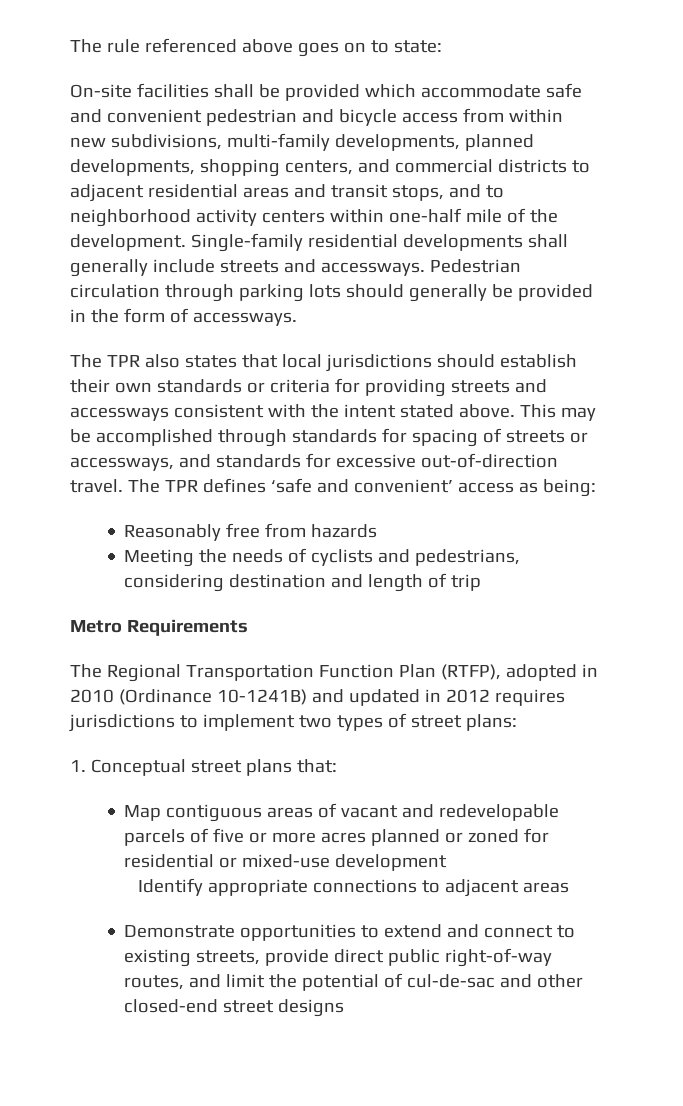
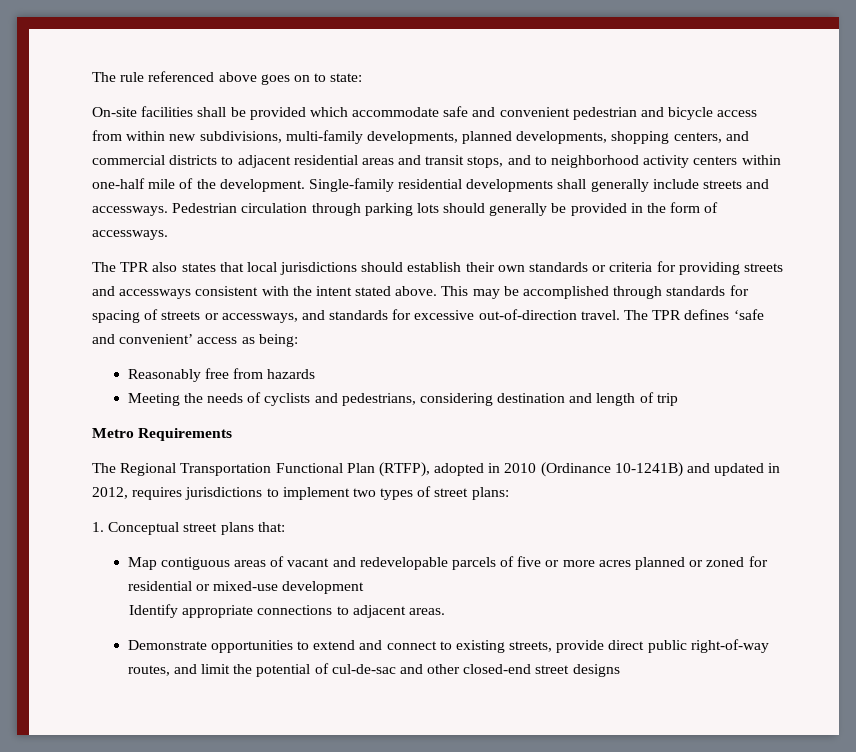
[318,664,394,678] Function -> [275,463,343,473] Functional
[445,689,490,703] 2012 -> [92,487,128,499] 2012,
[522,882,569,893] areas -> [408,608,445,615] areas.

